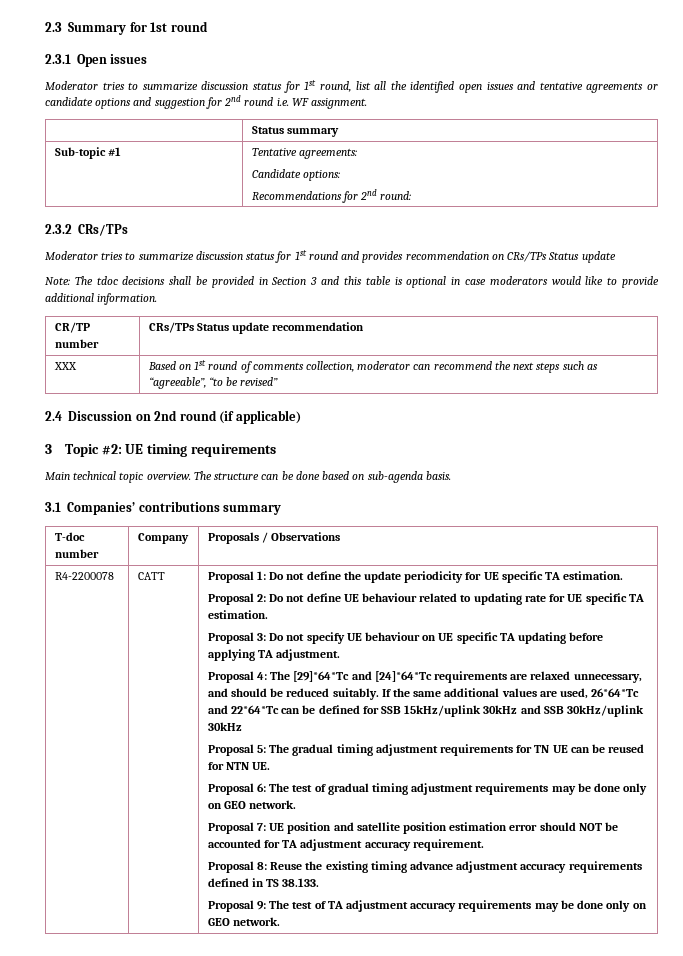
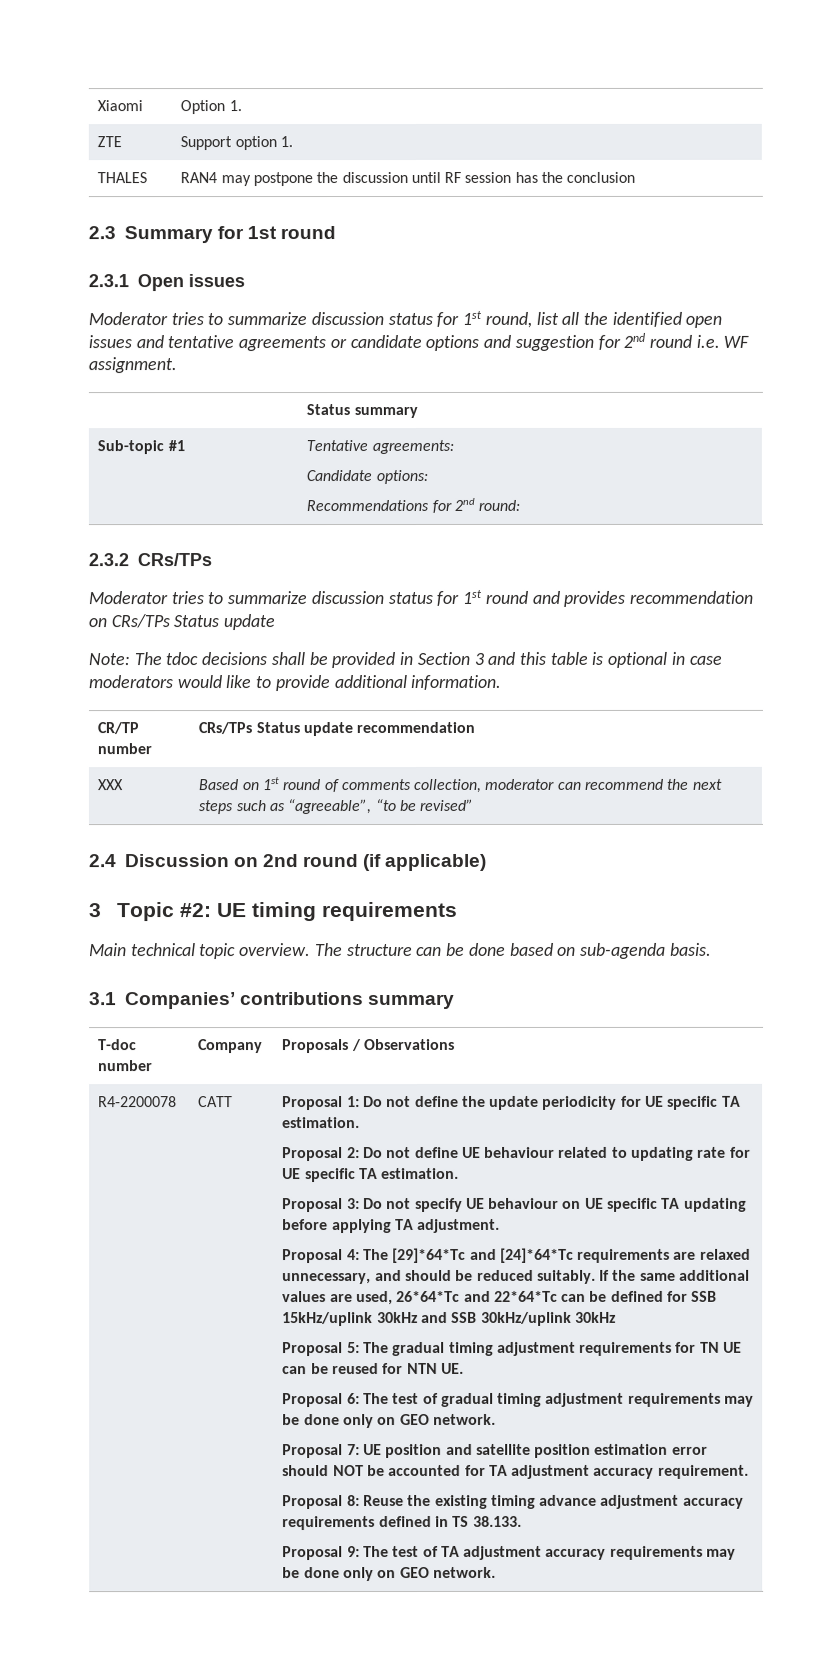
(45, 27) none -> [97,100,144,112] [180,100,242,115] [97,136,123,148] [180,136,293,151] [97,172,148,184] [180,171,636,187] Xiaomi | Option 1. // ZTE | Support option 1. // THALES | RAN4 may postpone the discussion until RF session has the conclusion //

